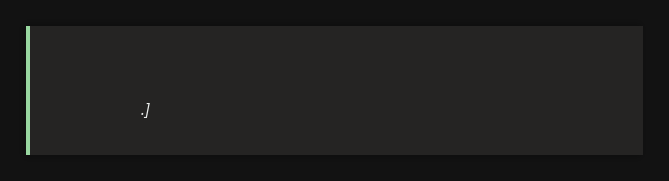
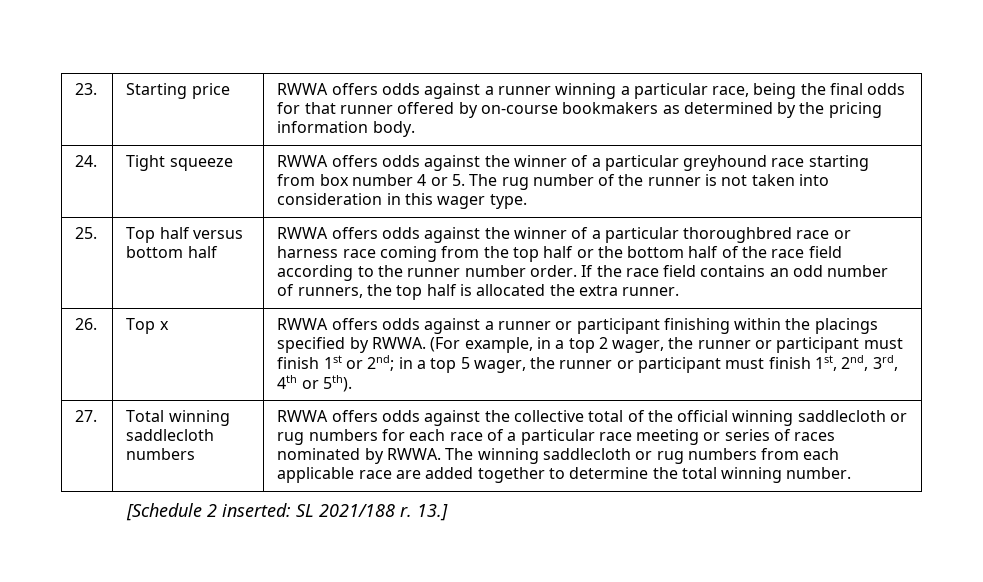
[140,103,150,118] .] -> [75,83,98,95] [126,83,230,99] [277,83,906,99] [277,102,882,118] [277,121,415,137] [75,155,98,167] [126,155,233,171] [277,155,869,171] [277,174,830,190] [277,193,527,209] [75,227,98,239] [126,227,243,243] [126,246,218,258] [277,227,851,243] [277,246,842,262] [277,265,889,281] [277,284,680,300] [75,318,98,330] [126,318,169,334] [277,318,878,334] [277,337,903,353] [277,355,898,373] [277,375,352,392] [75,410,98,422] [126,410,230,426] [126,429,215,441] [126,448,196,460] [277,410,908,426] [277,429,836,445] [277,448,840,464] [277,467,852,483] [125,503,448,521] 23. | Starting price | RWWA offers odds against a runner winning a particular race, being the final odds for that runner offered by on-course bookmakers as determined by the pricing information body. // 24. | Tight squeeze | RWWA offers odds against the winner of a particular greyhound race starting from box number 4 or 5. The rug number of the runner is not taken into consideration in this wager type. // 25. | Top half versus bottom half | RWWA offers odds against the winner of a particular thoroughbred race or harness race coming from the top half or the bottom half of the race field according to the runner number order. If the race field contains an odd number of runners, the top half is allocated the extra runner. // 26. | Top x | RWWA offers odds against a runner or participant finishing within the placings specified by RWWA. (For example, in a top 2 wager, the runner or participant must finish 1st or 2nd; in a top 5 wager, the runner or participant must finish 1st, 2nd, 3rd, 4th or 5th). // 27. | Total winning saddlecloth numbers | RWWA offers odds against the collective total of the official winning saddlecloth or rug numbers for each race of a particular race meeting or series of races nominated by RWWA. The winning saddlecloth or rug numbers from each applicable race are added together to determine the total winning number. // [Schedule 2 inserted: SL 2021/188 r. 13.]

